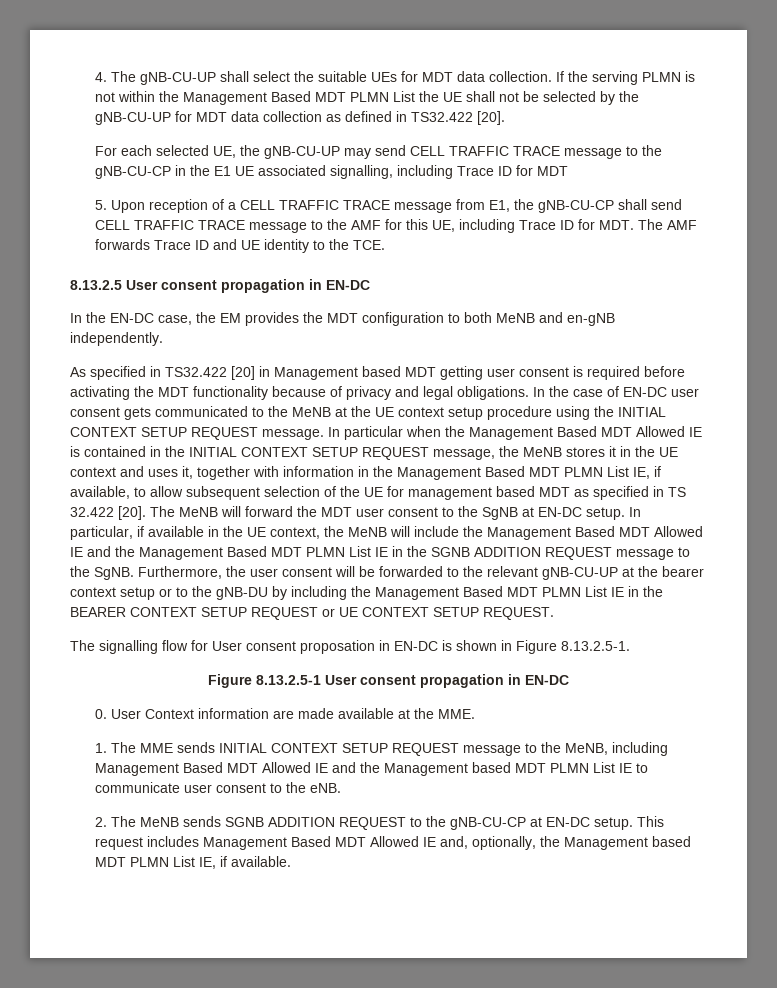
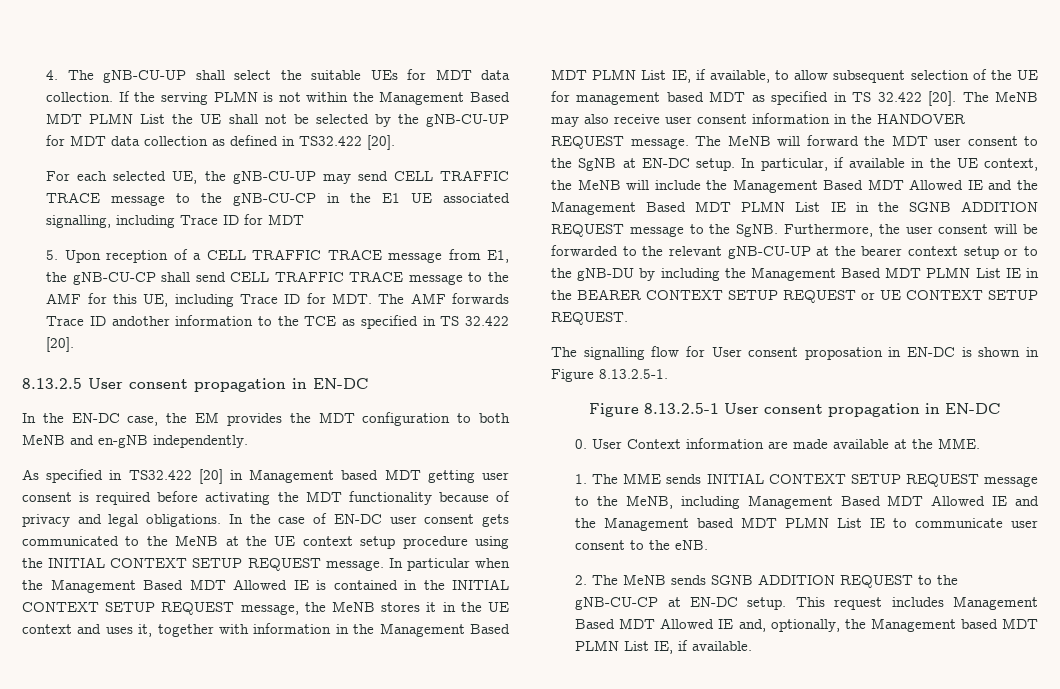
[212,239,385,253] and UE identity to the TCE. -> [111,315,510,329] [46,337,75,352] andother information to the TCE as specified in TS 32.422 [20].
(218, 512) none -> [551,113,965,127] [551,135,771,149] may also receive user consent information in the HANDOVER REQUEST message. The MeNB

